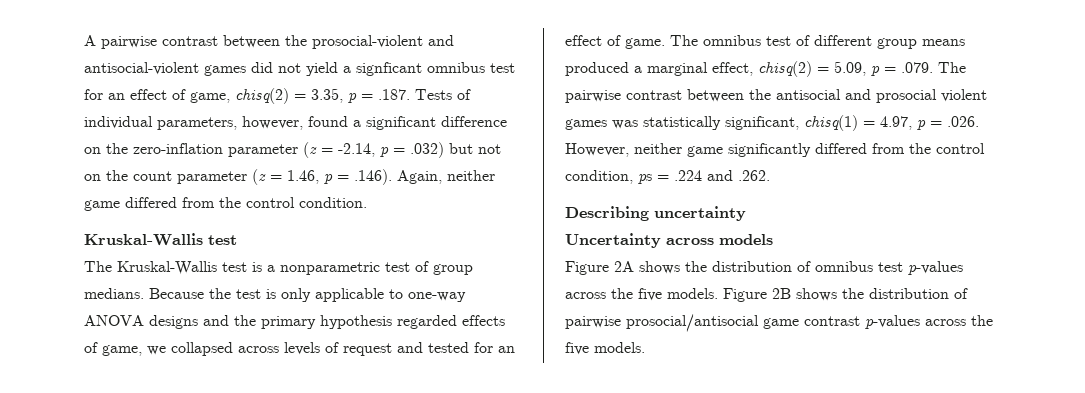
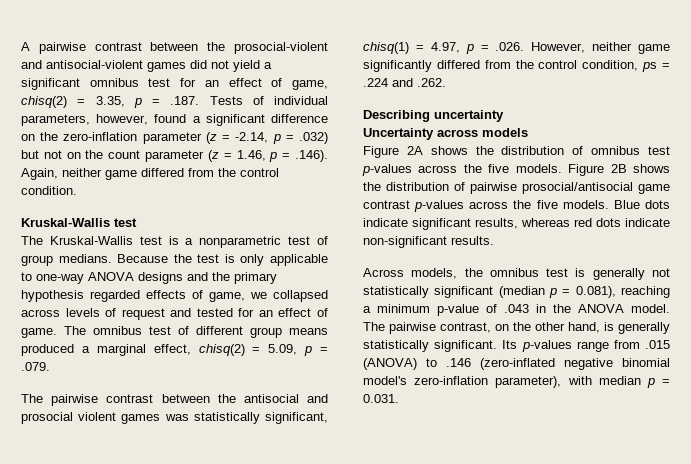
[356,62,422,76] signficant -> [21,78,80,90] significant
(933, 67) none -> (50, 366) //
(645, 347) none -> [613,200,670,209] [363,218,670,230] [363,236,494,248] [363,268,670,280] [363,286,670,298] [363,304,670,316] [363,322,670,334] [363,340,670,352] [363,358,670,370] [363,376,670,388] [363,394,399,403] Blue dots indicate significant results, whereas red dots indicate non-significant results. // Across models, the omnibus test is generally not statistically significant (median p = 0.081), reaching a minimum p-value of .043 in the ANOVA model. The pairwise contrast, on the other hand, is generally statistically significant. Its p-values range from .015 (ANOVA) to .146 (zero-inflated negative binomial model's zero-inflation parameter), with median p = 0.031.

